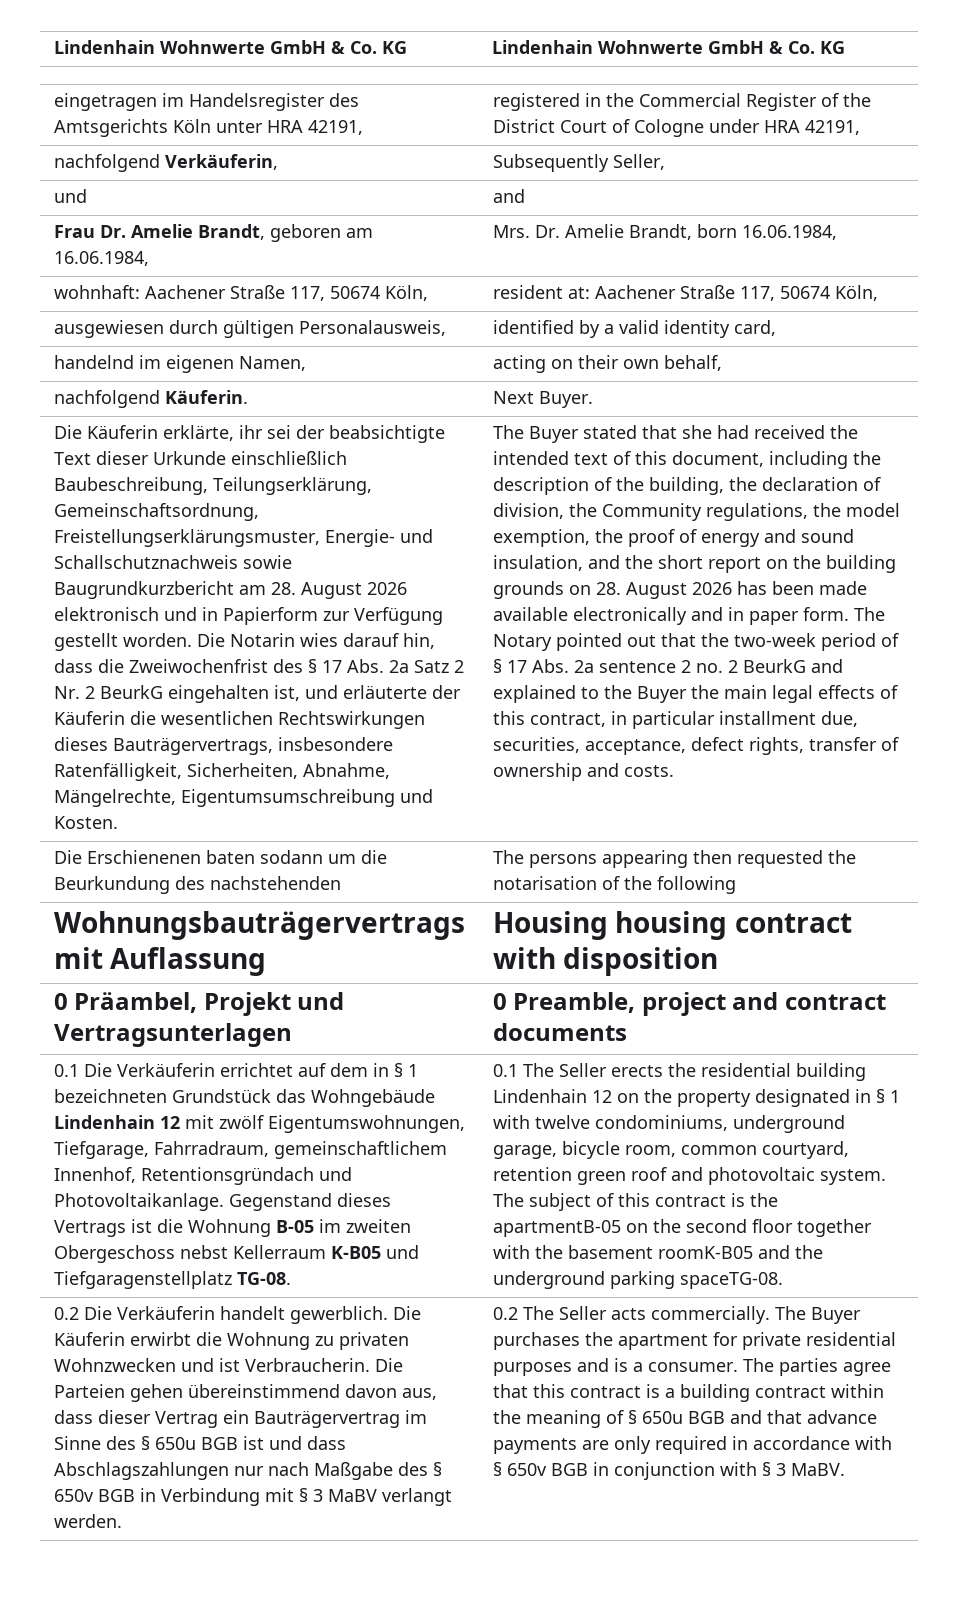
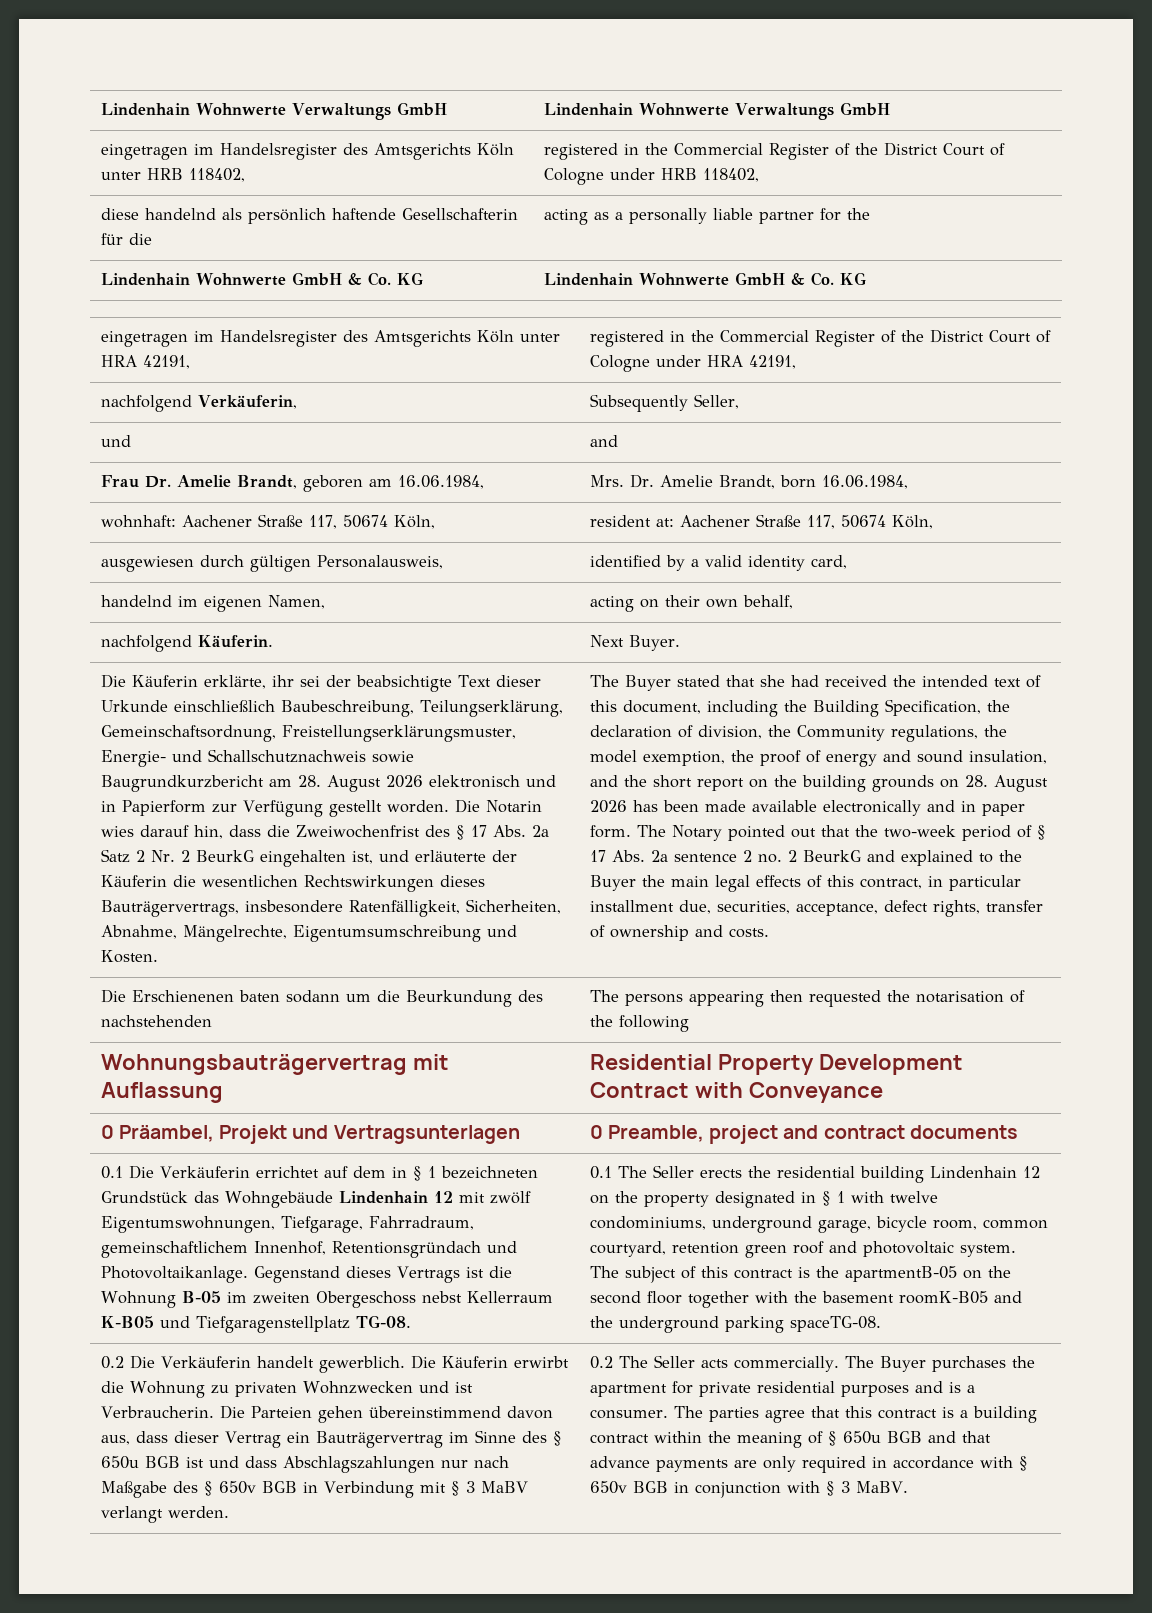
[53,40,265,54] Lindenhain Wohnwerte -> [100,102,447,120] [543,102,890,120] [100,143,514,160] [100,168,245,182] [543,142,1005,160] [543,168,759,185] [100,208,518,224] [100,233,152,245] [543,208,870,225] [100,273,286,286] Lindenhain Wohnwerte Verwaltungs GmbH | Lindenhain Wohnwerte Verwaltungs GmbH // eingetragen im Handelsregister des Amtsgerichts Köln unter HRB 118402, | registered in the Commercial Register of the District Court of Cologne under HRB 118402, // diese handelnd als persönlich haftende Gesellschafterin für die | acting as a personally liable partner for the // Lindenhain Wohnwerte
[492,477,724,495] description of the building, -> [812,699,981,717] Building Specification,
[53,911,465,940] Wohnungsbauträgervertrags -> [100,1054,407,1075] Wohnungsbauträgervertrag
[492,911,852,940] [492,947,719,976] Housing housing contract with disposition -> [589,1054,963,1075] [589,1082,883,1103] Residential Property Development Contract with Conveyance

